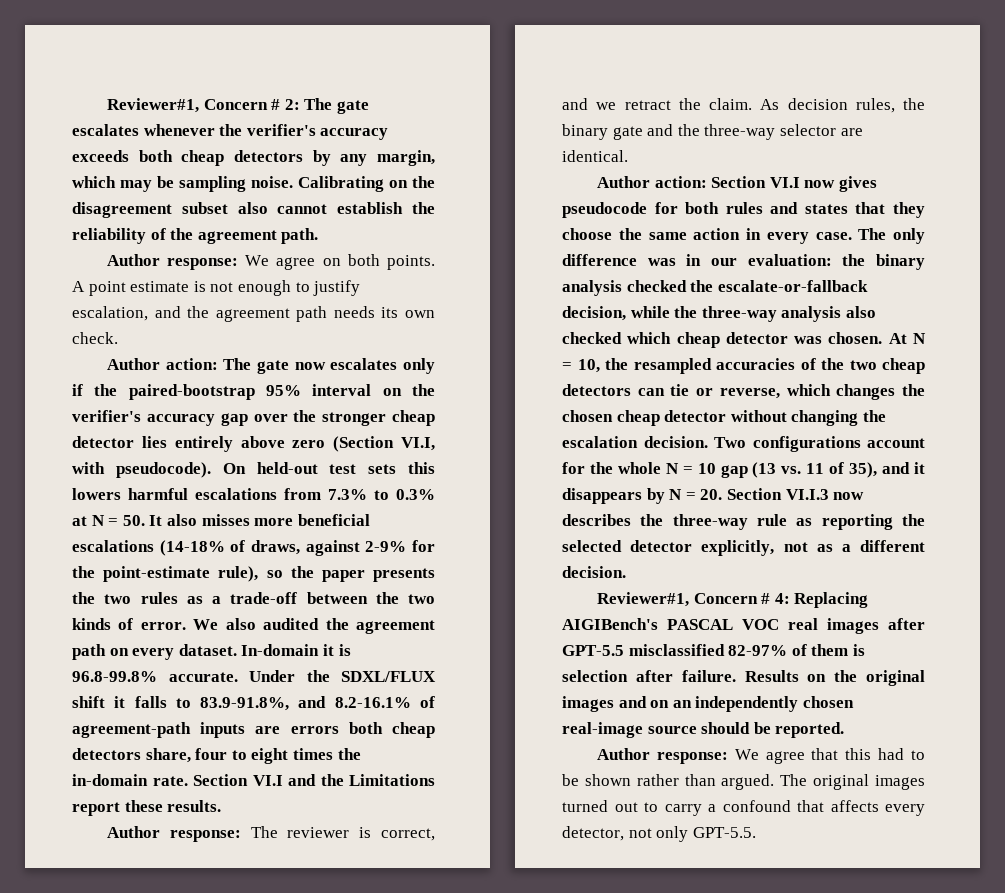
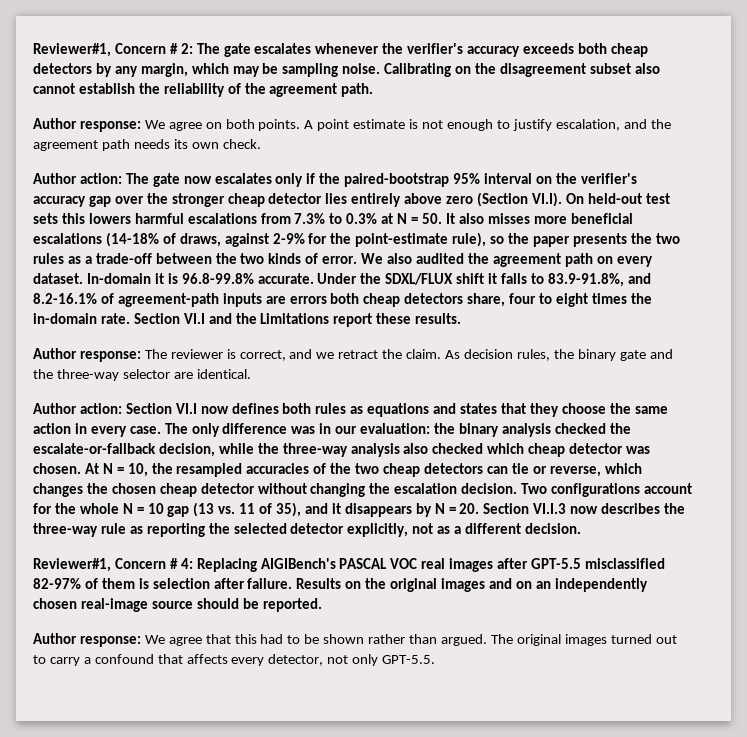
[401,437,435,451] [72,462,211,478] VI.I, with pseudocode). -> [531,192,562,207] VI.I).
[838,176,877,192] [562,202,763,218] gives pseudocode for both rules -> [231,403,430,417] defines both rules as equations

